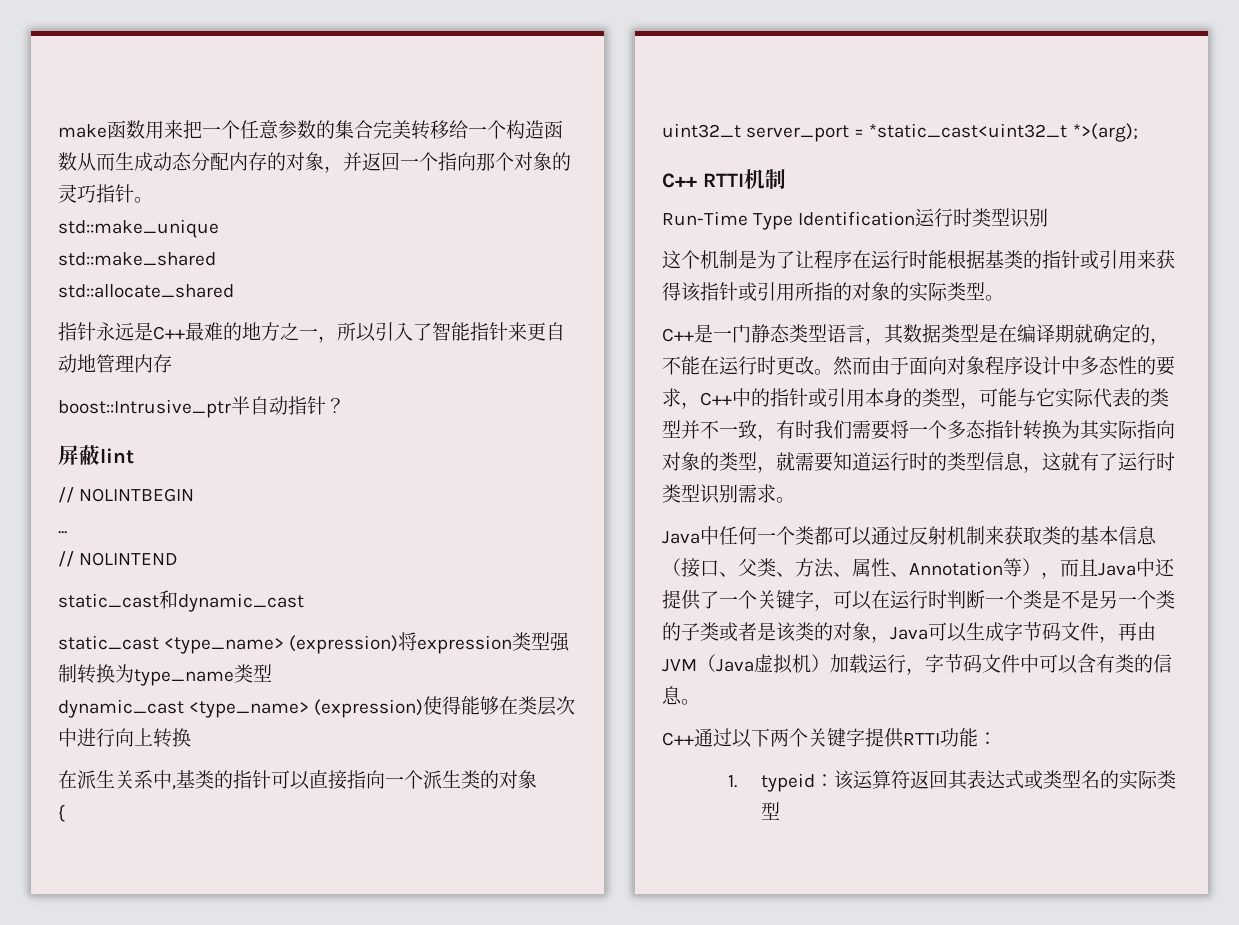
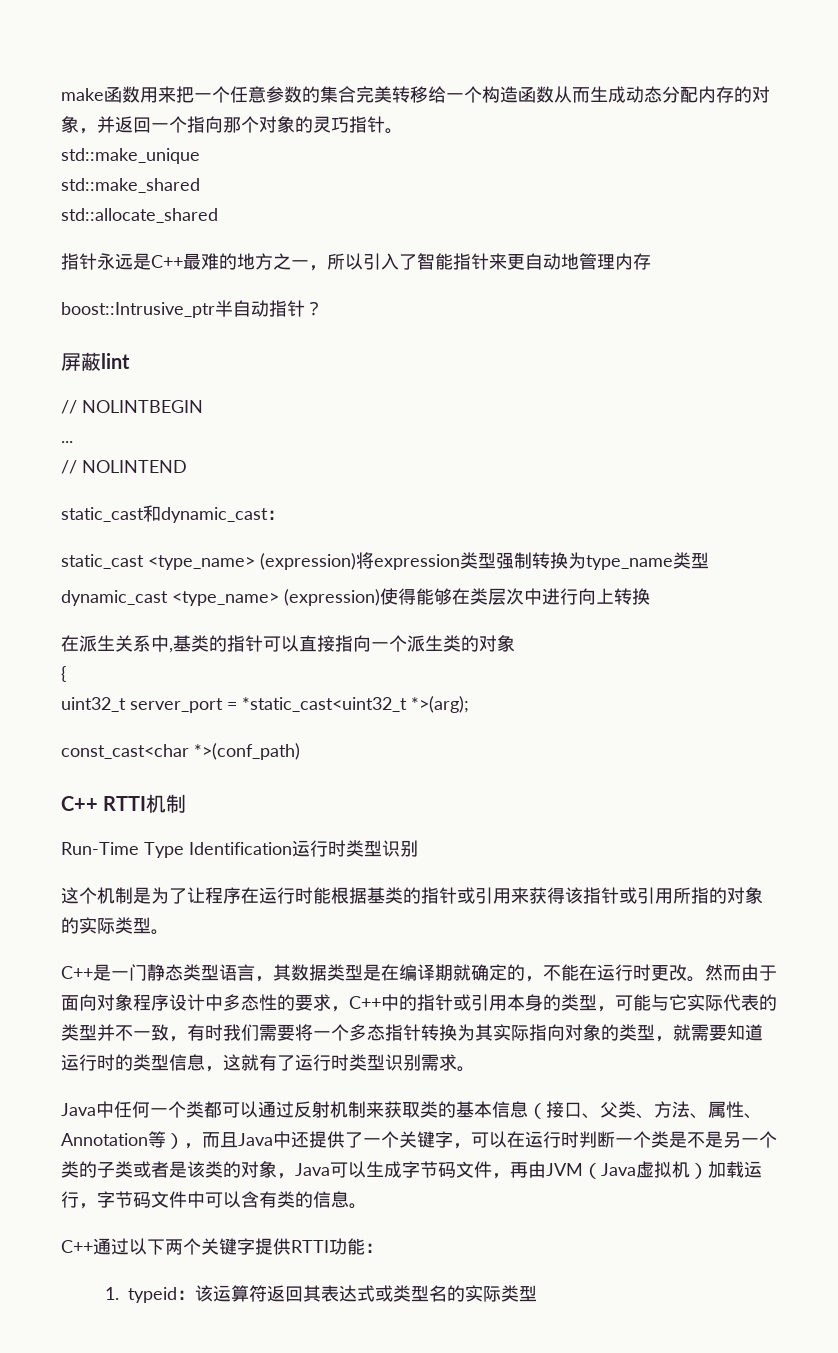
(304, 602) none -> [267,510,285,520] ：
(1138, 132) none -> [61,743,300,760] // const_cast<char *>(conf_path)

